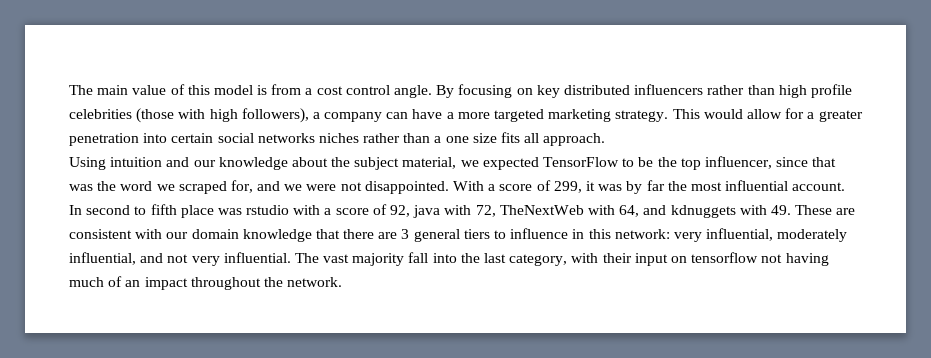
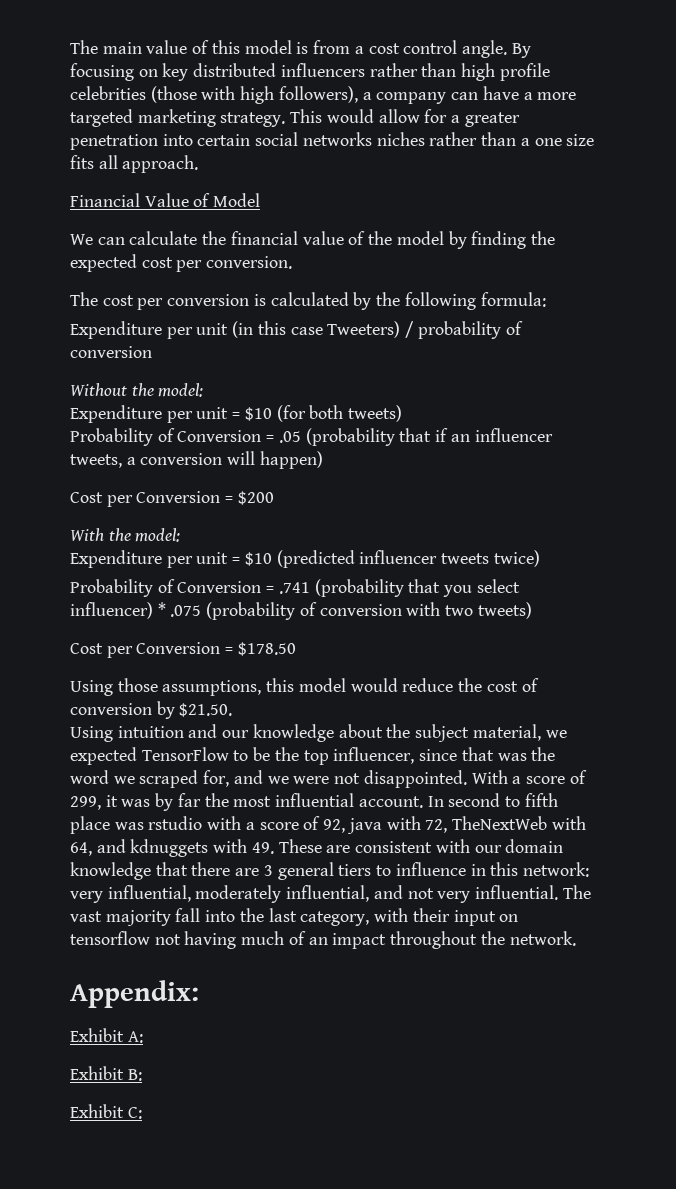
(606, 139) none -> [70,193,261,207] [70,231,555,249] [70,254,293,272] [70,292,546,310] [70,321,523,339] [70,346,152,358] [70,383,204,397] [70,405,403,423] [70,428,553,446] [70,451,323,469] [70,491,274,507] [70,528,181,542] [70,550,540,568] [70,579,520,597] [70,602,532,620] [70,642,296,658] [70,678,539,696] [70,701,233,719] // Financial Value of Model // We can calculate the financial value of the model by finding the expected cost per conversion. // The cost per conversion is calculated by the following formula: // Expenditure per unit (in this case Tweeters) / probability of conversion // Without the model: // Expenditure per unit = $10 (for both tweets) // Probability of Conversion = .05 (probability that if an influencer tweets, a conversion will happen) // Cost per Conversion = $200 // With the model: // Expenditure per unit = $10 (predicted influencer tweets twice) // Probability of Conversion = .741 (probability that you select influencer) * .075 (probability of conversion with two tweets) // Cost per Conversion = $178.50 // Using those assumptions, this model would reduce the cost of conversion by $21.50.
(343, 282) none -> [70,980,199,1008] [70,1028,143,1043] [70,1066,142,1081] [70,1104,142,1119] // Appendix: // Exhibit A: // Exhibit B: // Exhibit C:

